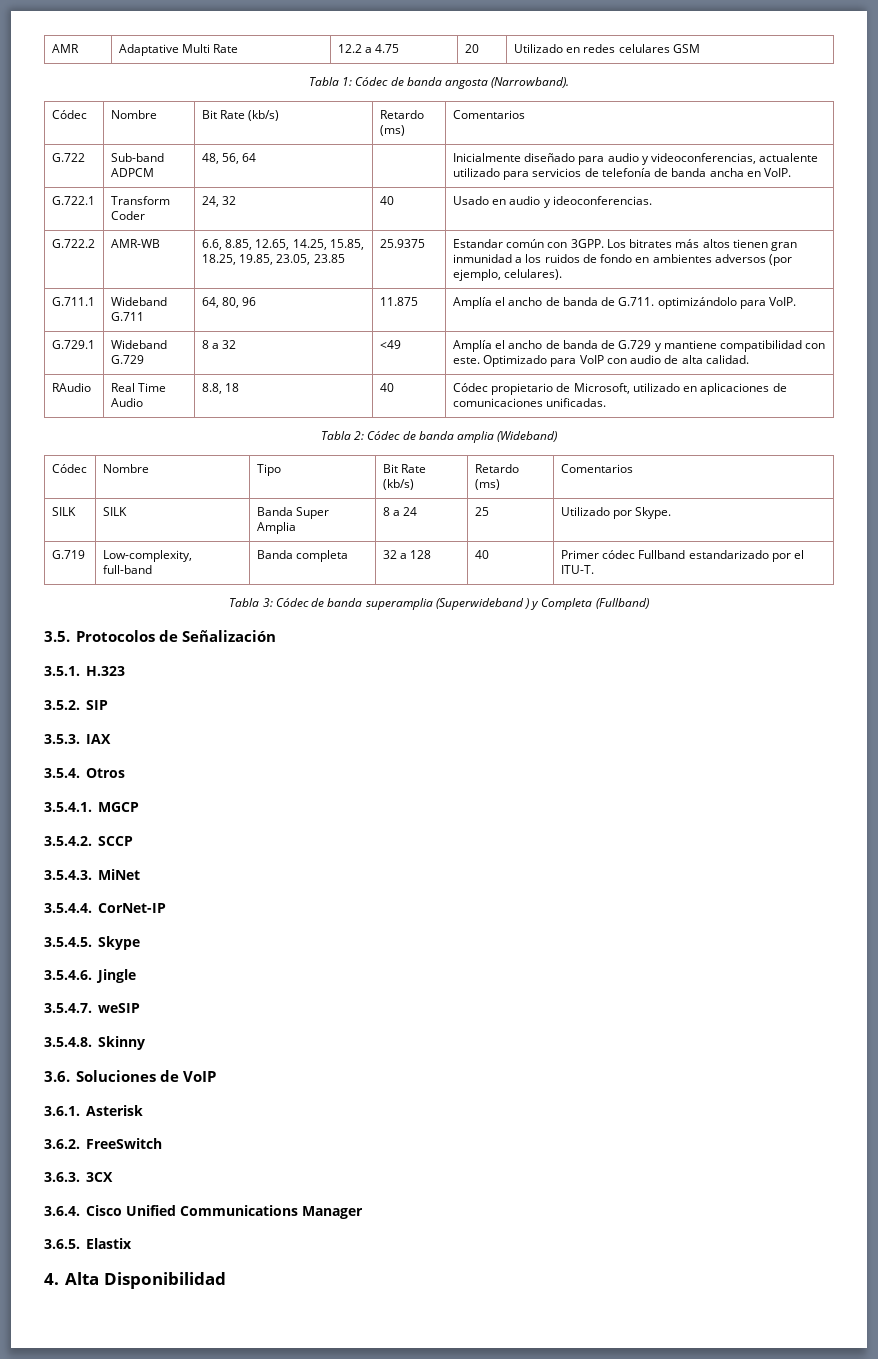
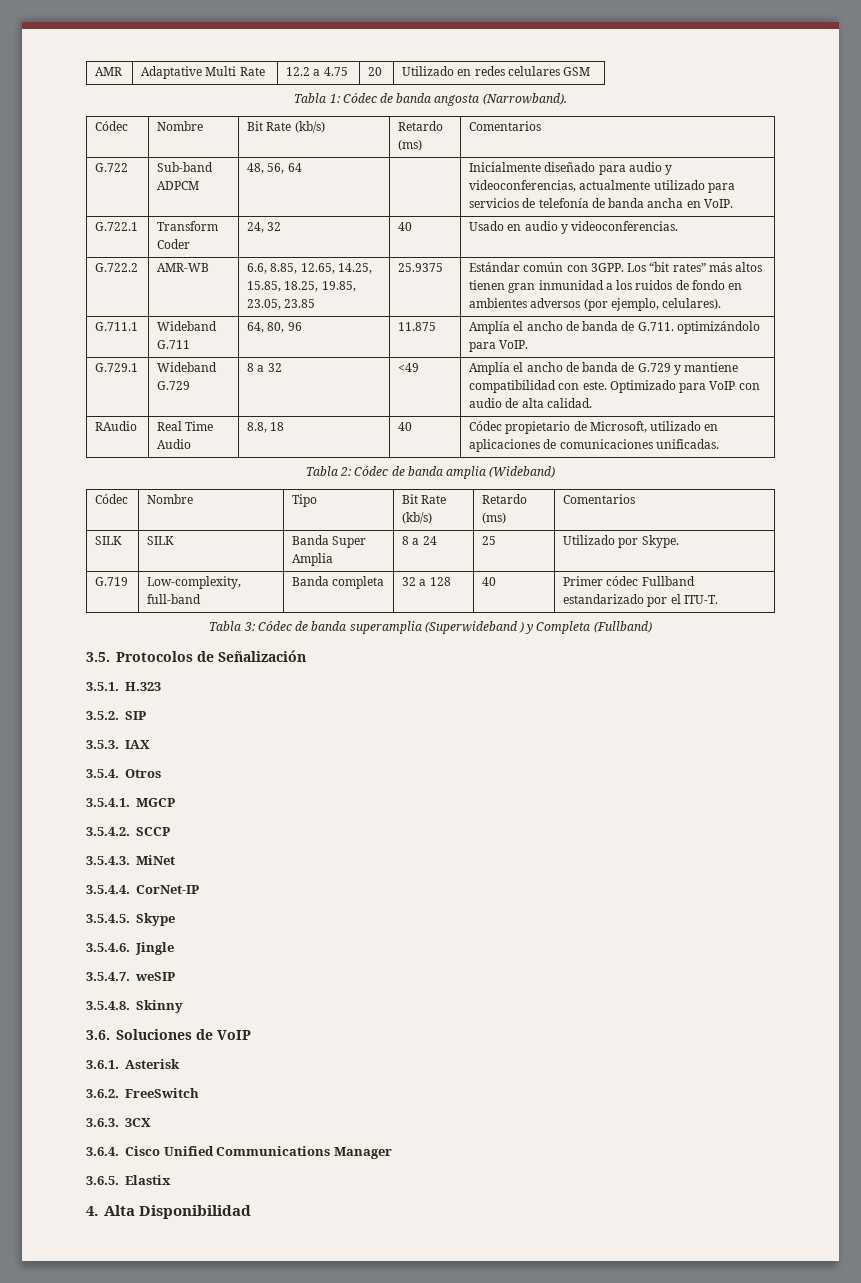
[759,153,819,162] actualente -> [579,180,651,190] actualmente
[552,196,652,205] ideoconferencias. -> [571,221,679,231] videoconferencias.
[452,239,503,248] Estandar -> [469,262,521,272] Estándar
[629,239,673,248] bitrates -> [649,262,706,272] “bit rates”

